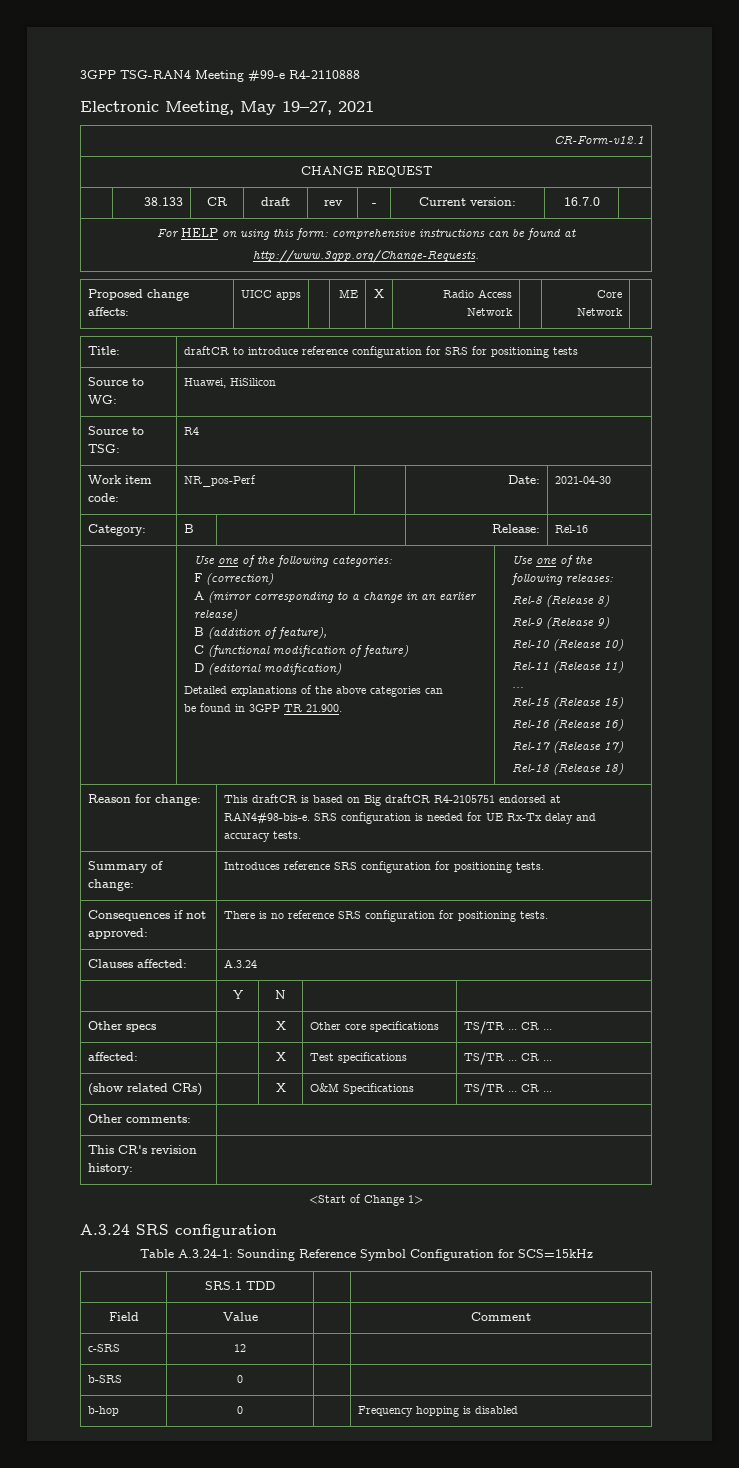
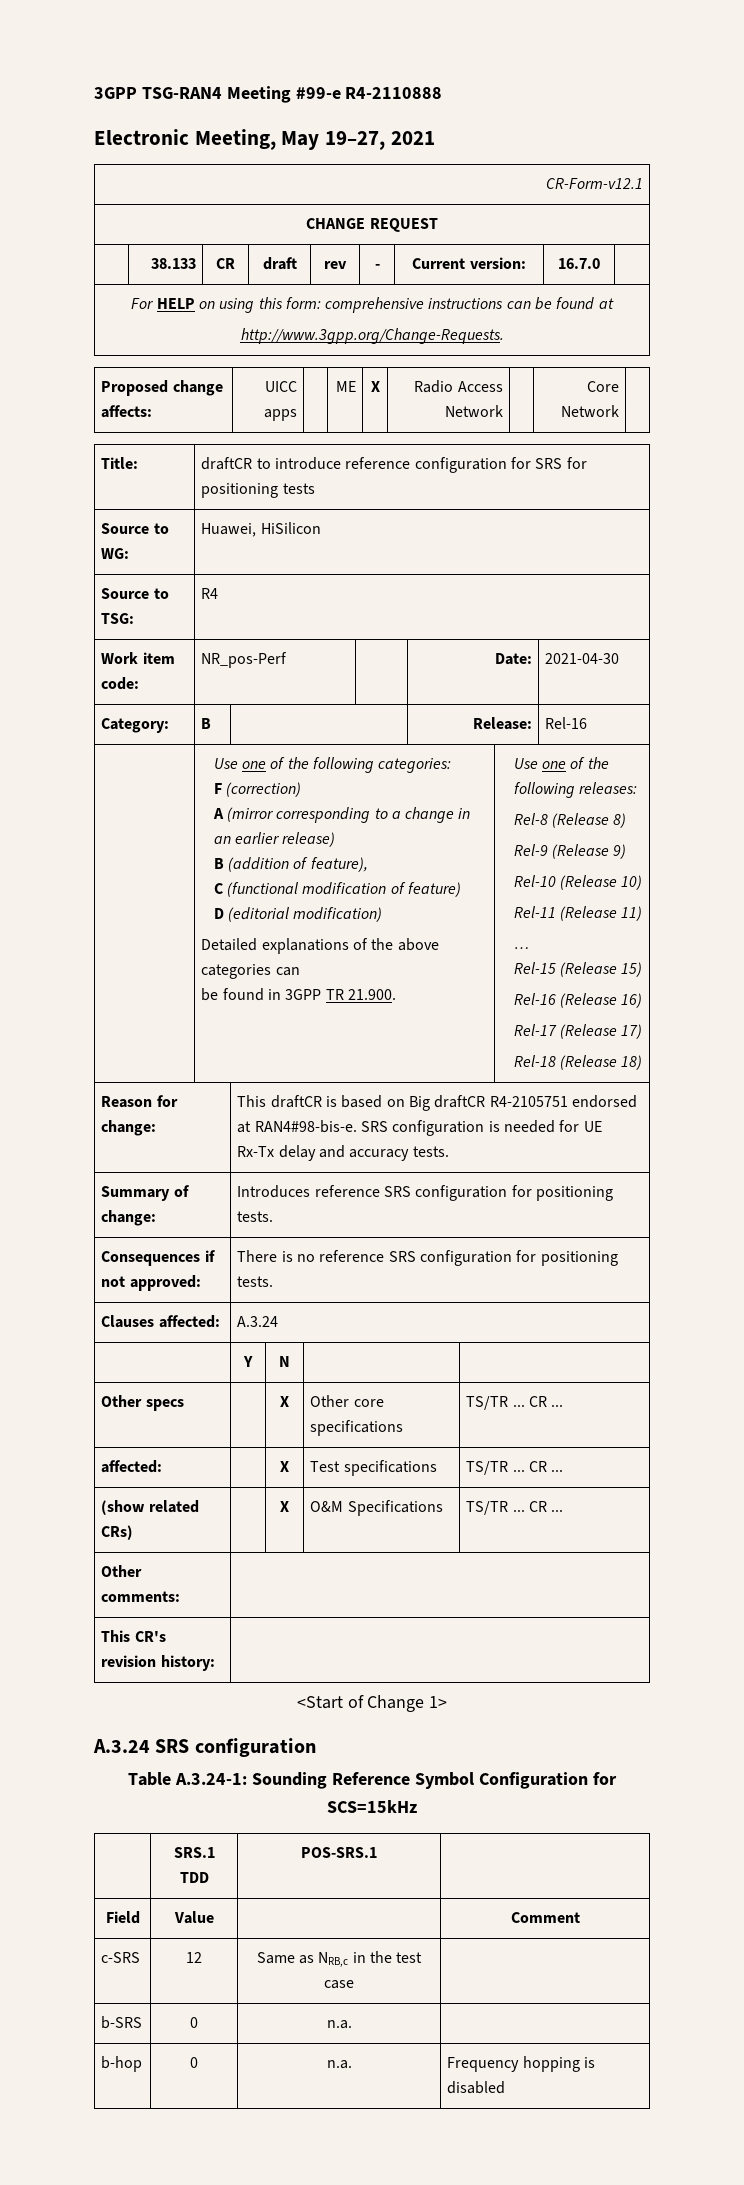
(275, 1285) none -> [301,1847,377,1858] POS-SRS.1
(246, 1348) none -> [256,1951,423,1967] [324,1980,354,1989] Same as NRB,c in the test case
(243, 1379) none -> [326,2020,352,2029] n.a.
(243, 1410) none -> [326,2060,352,2069] n.a.

